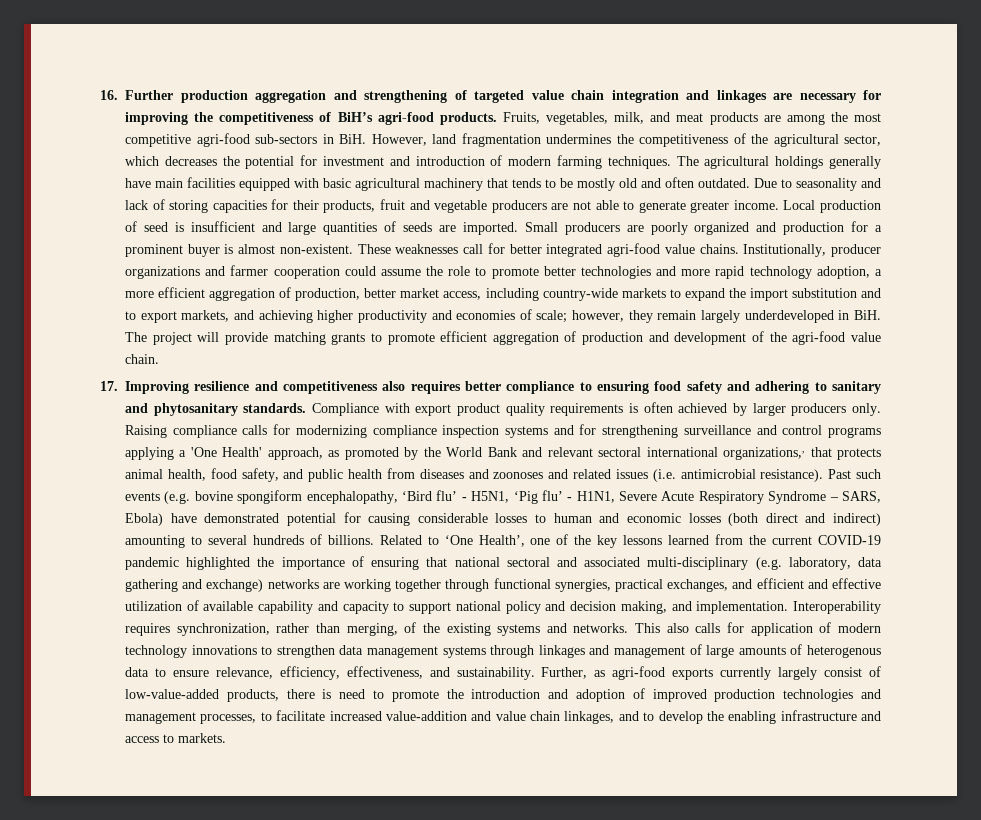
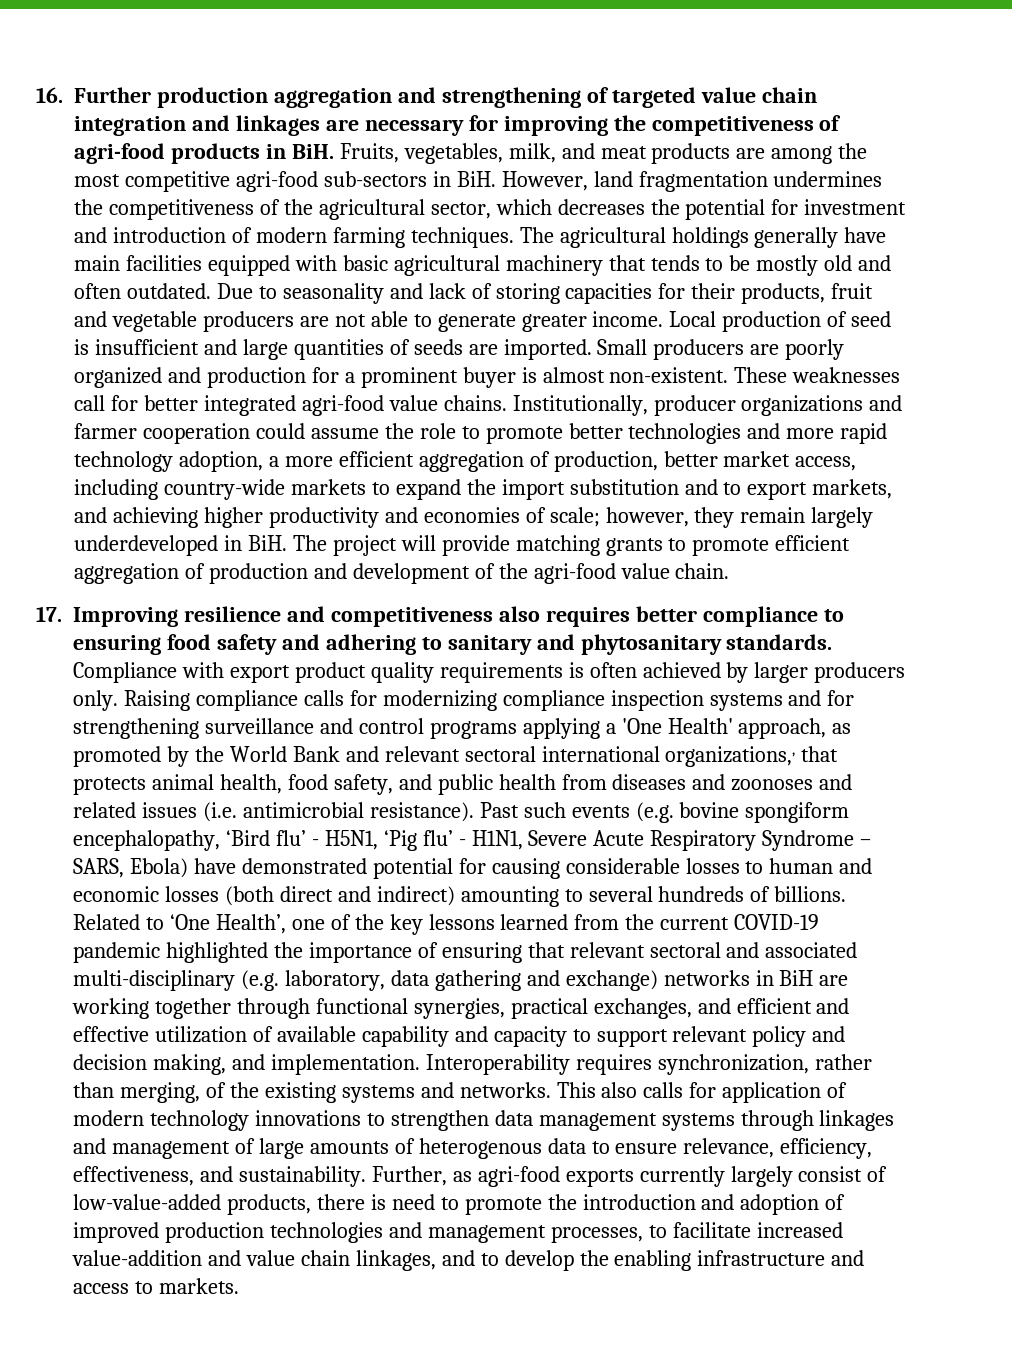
[337,112,497,125] BiH’s agri-food products. -> [74,143,334,164] agri-food products in BiH.
[454,557,500,567] national -> [569,942,645,958] relevant
(319, 584) none -> [755,970,814,986] in BiH
[455,601,501,611] national -> [672,1026,748,1042] relevant

